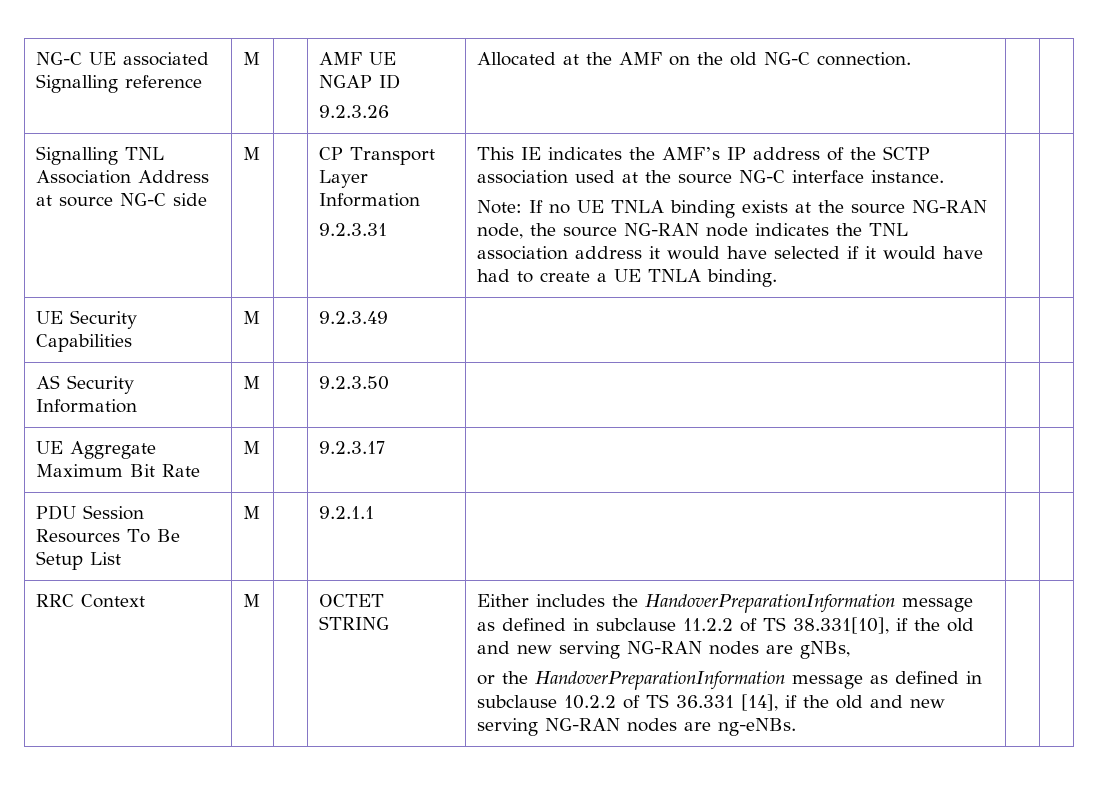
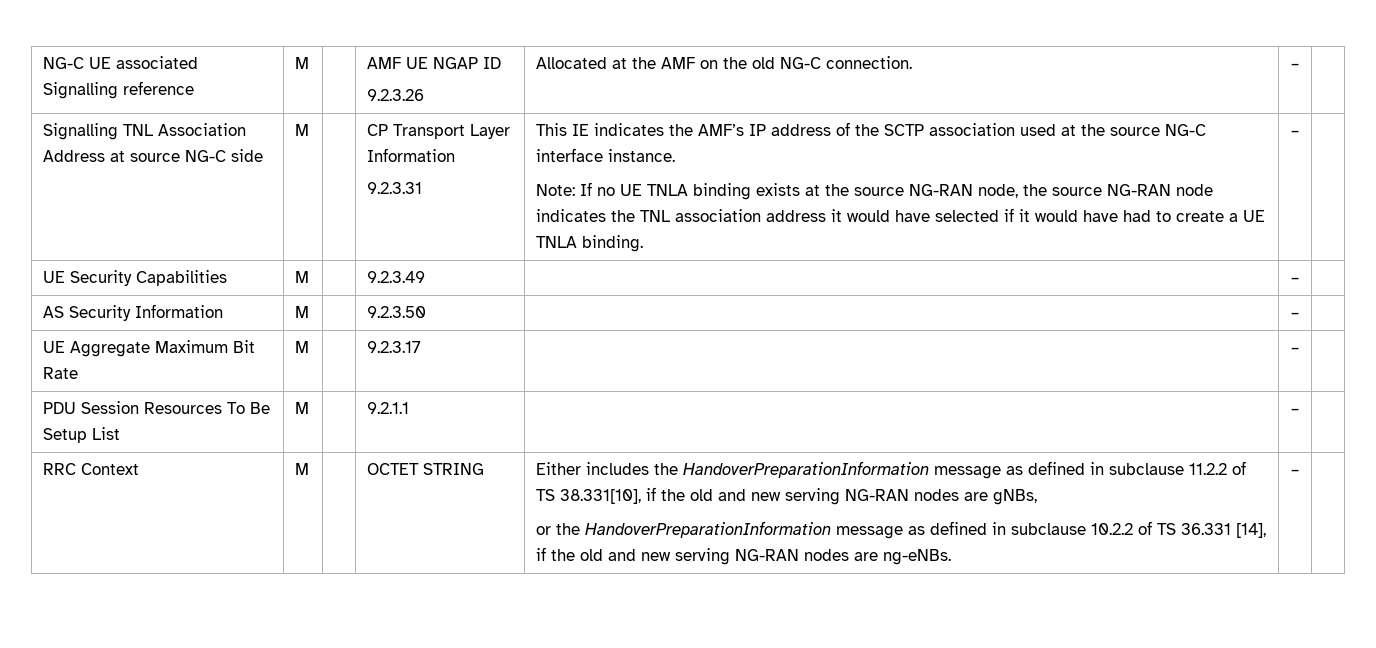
(912, 59) none -> [1291,63,1299,69] –
(778, 278) none -> [1291,130,1299,136] –
(389, 317) none -> [1291,277,1299,283] –
(390, 383) none -> [1291,312,1299,318] –
(386, 447) none -> [1291,347,1299,353] –
(375, 512) none -> [1291,408,1299,414] –
(797, 727) none -> [1291,469,1299,475] –

